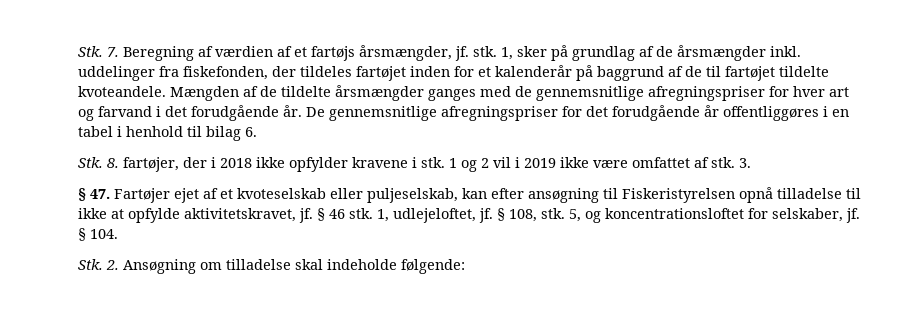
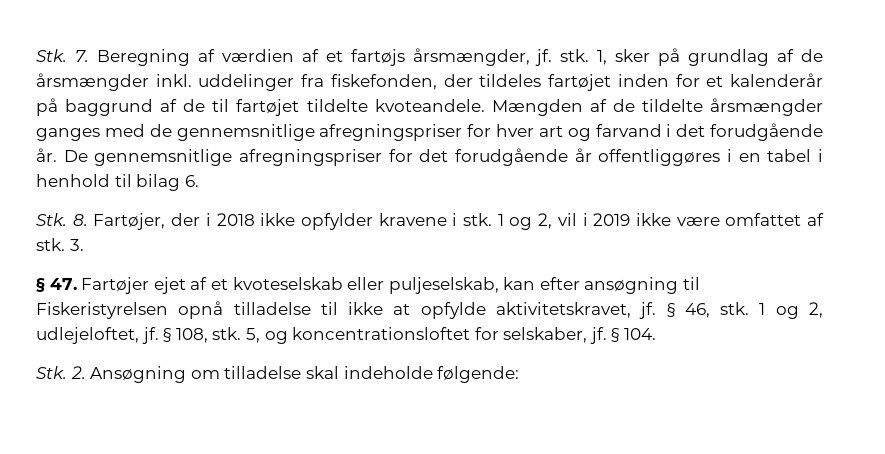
[123,157,179,172] fartøjer, -> [93,213,166,230] Fartøjer,
[481,158,489,168] 2 -> [538,213,553,229] 2,
[329,208,389,222] 46 stk. 1, -> [684,302,824,319] 46, stk. 1 og 2,

